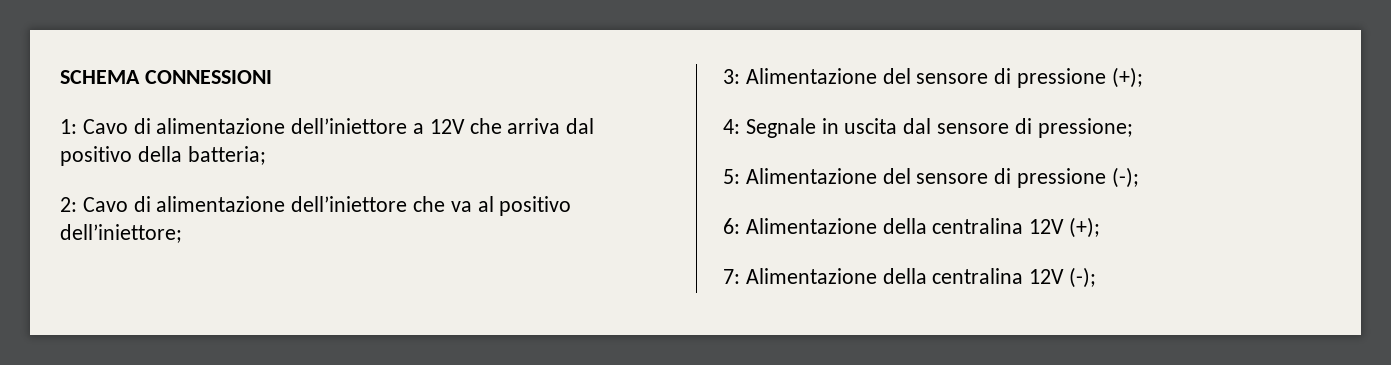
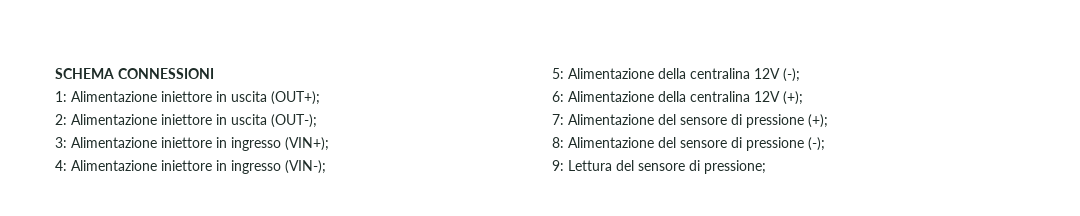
[82,118,595,134] [60,146,266,166] [60,196,572,216] [60,224,182,243] [723,67,1143,88] [723,118,1133,138] [723,168,1107,188] Cavo di alimentazione dell’iniettore a 12V che arriva dal positivo della batteria; // 2: Cavo di alimentazione dell’iniettore che va al positivo dell’iniettore; // 3: Alimentazione del sensore di pressione (+); // 4: Segnale in uscita dal sensore di pressione; // 5: Alimentazione del sensore di pressione -> [71,91,320,105] [55,114,317,128] [55,137,329,151] [55,160,326,174] [552,68,780,79] Alimentazione iniettore in uscita (OUT+); // 2: Alimentazione iniettore in uscita (OUT-); // 3: Alimentazione iniettore in ingresso (VIN+); // 4: Alimentazione iniettore in ingresso (VIN-); // 5: Alimentazione della centralina 12V
[882,267,1097,288] della centralina 12V (-); -> [658,114,828,128] [552,137,825,151] [552,160,766,174] del sensore di pressione (+); // 8: Alimentazione del sensore di pressione (-); // 9: Lettura del sensore di pressione;

